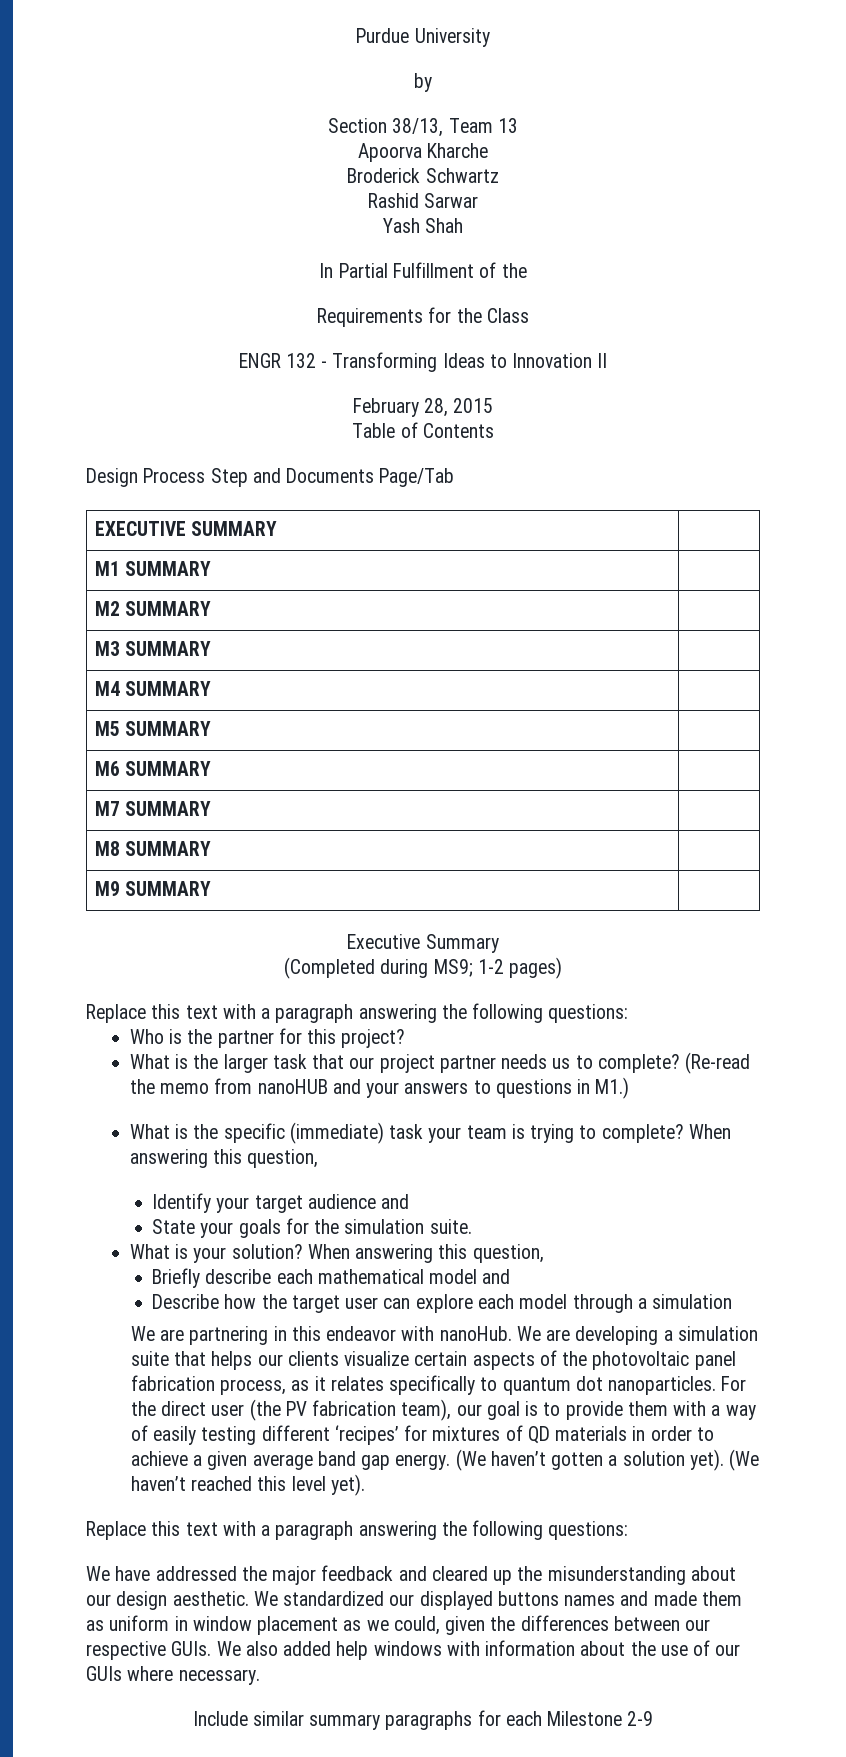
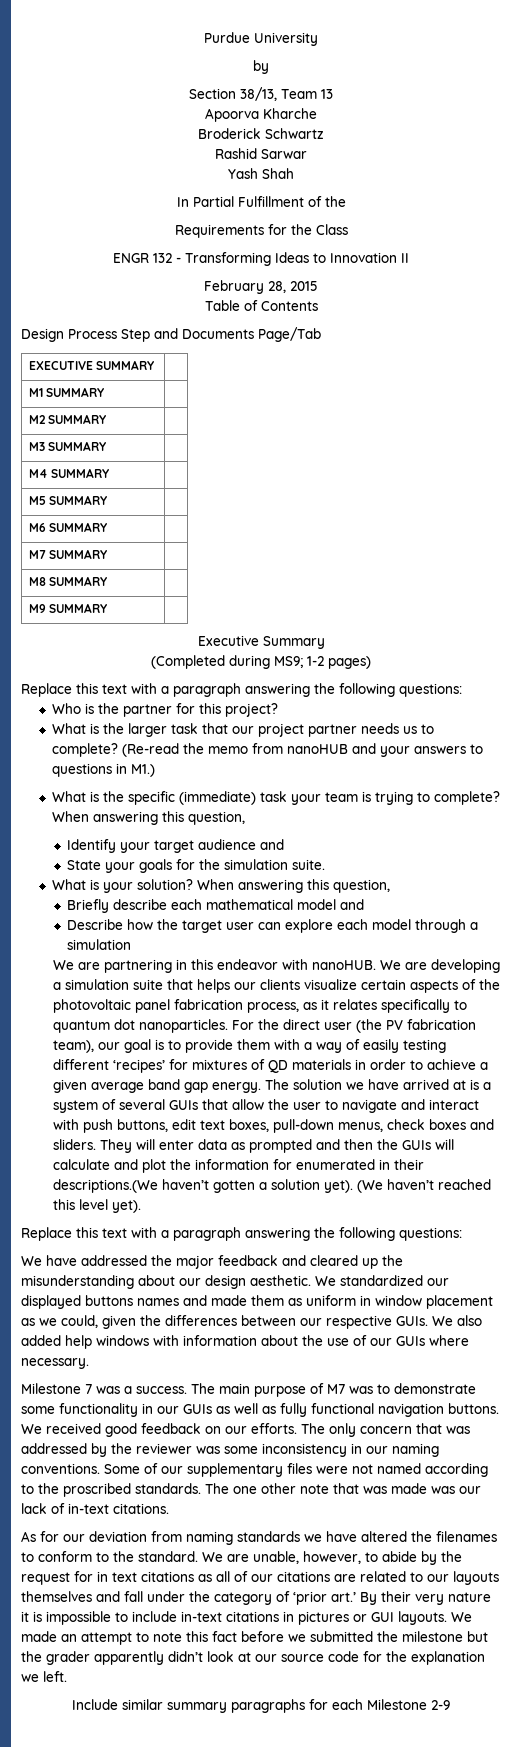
[439,1326,512,1341] nanoHub. -> [311,960,376,970] nanoHUB.
[455,1449,486,1471] (We -> [264,1079,491,1090] [52,1099,479,1113] [52,1119,494,1133] [52,1139,454,1153] [52,1159,424,1173] [52,1179,158,1193] The solution we have arrived at is a system of several GUIs that allow the user to navigate and interact with push buttons, edit text boxes, pull-down menus, check boxes and sliders. They will enter data as prompted and then the GUIs will calculate and plot the information for enumerated in their descriptions.(We
(260, 1677) none -> [21,1383,476,1397] [21,1403,499,1417] [21,1423,470,1437] [21,1443,439,1457] [21,1463,488,1477] [21,1483,481,1497] [21,1503,169,1514] [21,1531,497,1545] [21,1551,462,1565] [21,1571,499,1585] [21,1591,491,1605] [21,1611,472,1625] [21,1631,488,1645] [21,1651,485,1665] [21,1671,67,1682] // Milestone 7 was a success. The main purpose of M7 was to demonstrate some functionality in our GUIs as well as fully functional navigation buttons. We received good feedback on our efforts. The only concern that was addressed by the reviewer was some inconsistency in our naming conventions. Some of our supplementary files were not named according to the proscribed standards. The one other note that was made was our lack of in-text citations. // As for our deviation from naming standards we have altered the filenames to conform to the standard. We are unable, however, to abide by the request for in text citations as all of our citations are related to our layouts themselves and fall under the category of ‘prior art.’ By their very nature it is impossible to include in-text citations in pictures or GUI layouts. We made an attempt to note this fact before we submitted the milestone but the grader apparently didn’t look at our source code for the explanation we left.

